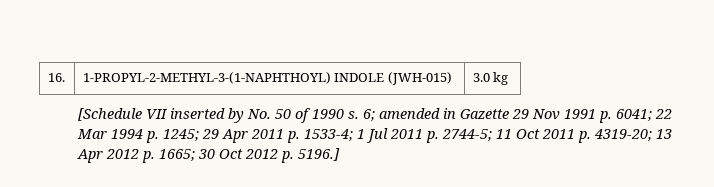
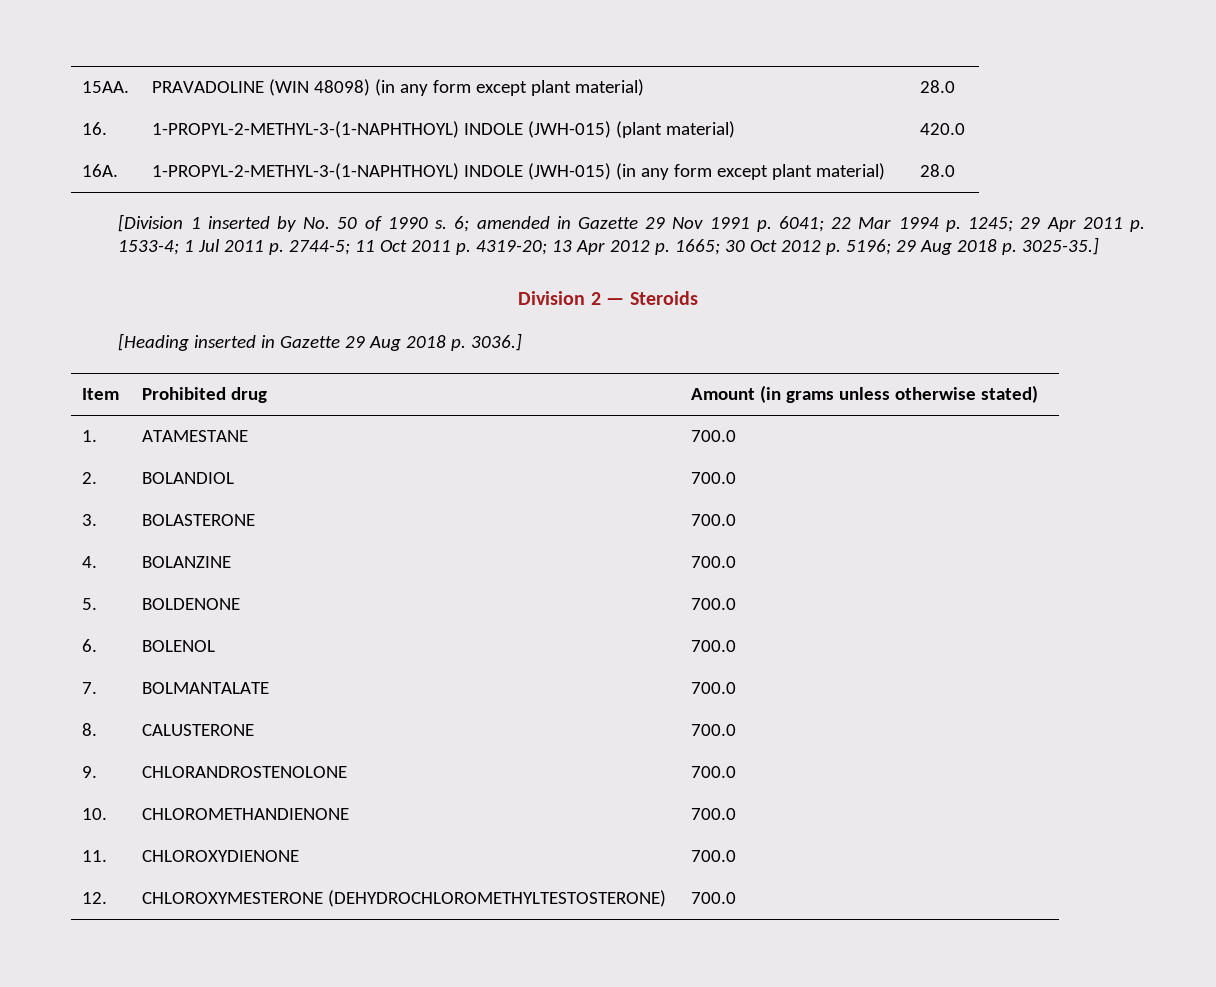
[47,73,65,82] [82,72,452,85] [472,72,509,85] [78,108,169,121] 16. | 1-PROPYL-2-METHYL-3-(1-NAPHTHOYL) INDOLE (JWH-015) | 3.0 kg // [Schedule VII -> [82,81,130,93] [152,79,645,96] [920,80,956,93] [82,122,108,135] [152,121,736,138] [920,123,966,135] [82,164,119,177] [152,163,886,180] [920,164,956,177] [118,214,201,232] 15AA. | PRAVADOLINE (WIN 48098) (in any form except plant material) | 28.0 // 16. | 1-PROPYL-2-METHYL-3-(1-NAPHTHOYL) INDOLE (JWH-015) (plant material) | 420.0 // 16A. | 1-PROPYL-2-METHYL-3-(1-NAPHTHOYL) INDOLE (JWH-015) (in any form except plant material) | 28.0 // [Division 1
[298,148,341,161] 5196.] -> [846,237,1100,255] [518,291,698,305] [118,333,523,351] [82,388,120,400] [142,387,268,403] [691,385,1039,403] [82,430,98,442] [142,430,249,442] [691,430,737,442] [82,472,98,484] [142,472,235,484] [691,472,737,484] [82,514,98,526] [142,514,256,526] [691,514,737,526] [82,556,98,568] [142,556,232,568] [691,556,737,568] [82,598,98,610] [142,598,241,610] [691,598,737,610] [82,639,98,652] [142,640,216,652] [691,640,737,652] [82,682,98,694] [142,682,270,694] [691,682,737,694] [82,723,98,736] [142,724,255,736] [691,724,737,736] [82,766,98,778] [142,766,348,778] [691,766,737,778] [82,808,108,820] [142,808,350,820] [691,808,737,820] [82,850,108,862] [142,850,300,862] [691,850,737,862] [82,892,108,904] [142,890,667,907] [691,892,737,904] 5196; 29 Aug 2018 p. 3025-35.] // Division 2 — Steroids // [Heading inserted in Gazette 29 Aug 2018 p. 3036.] // Item | Prohibited drug | Amount (in grams unless otherwise stated) // 1. | ATAMESTANE | 700.0 // 2. | BOLANDIOL | 700.0 // 3. | BOLASTERONE | 700.0 // 4. | BOLANZINE | 700.0 // 5. | BOLDENONE | 700.0 // 6. | BOLENOL | 700.0 // 7. | BOLMANTALATE | 700.0 // 8. | CALUSTERONE | 700.0 // 9. | CHLORANDROSTENOLONE | 700.0 // 10. | CHLOROMETHANDIENONE | 700.0 // 11. | CHLOROXYDIENONE | 700.0 // 12. | CHLOROXYMESTERONE (DEHYDROCHLOROMETHYLTESTOSTERONE) | 700.0

